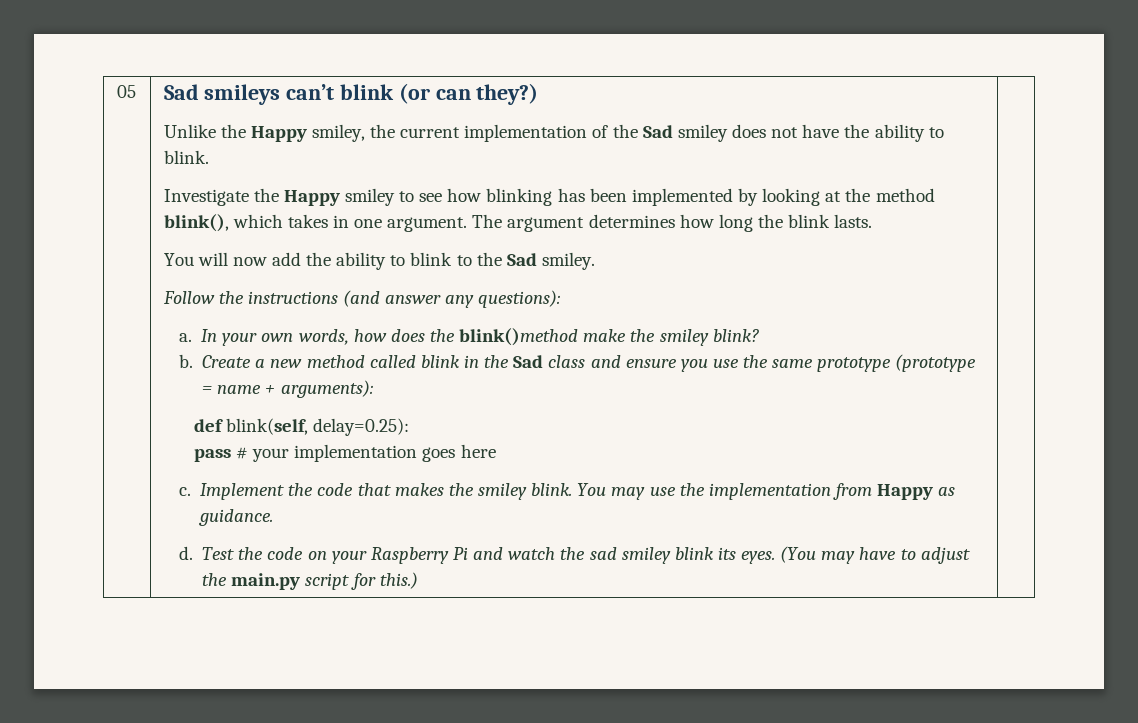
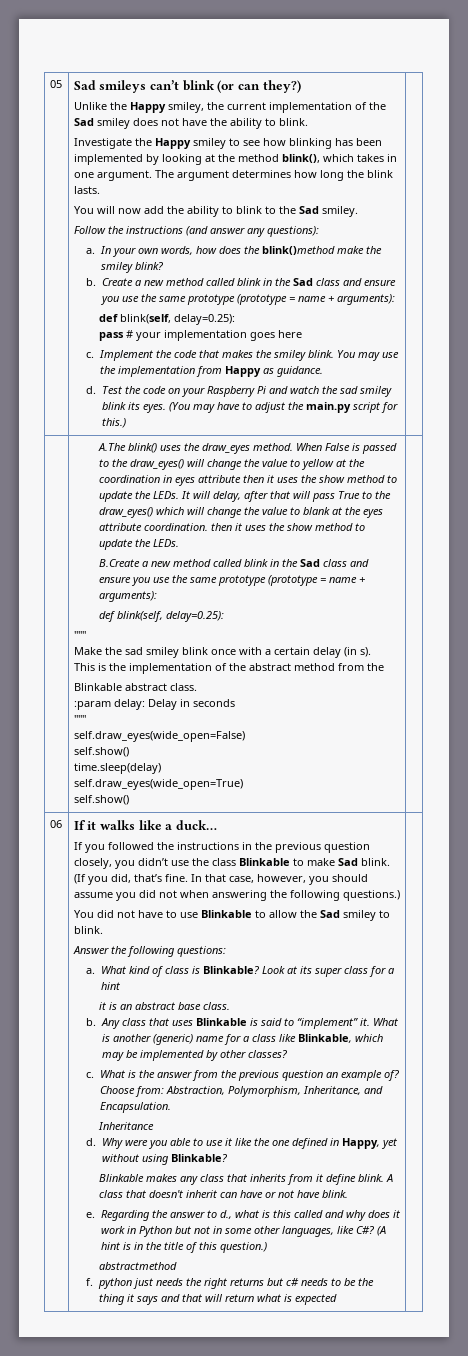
(418, 580) none -> [97,443,397,454] [98,459,365,470] [98,475,397,486] [98,491,391,502] [98,507,383,518] [98,523,365,531] [98,539,179,550] [98,559,369,567] [98,575,365,586] [98,591,157,602] [98,611,224,622] [73,631,86,639] [73,647,371,658] [73,663,384,674] [73,683,197,691] [73,699,235,710] [73,715,86,723] [73,731,245,742] [73,747,129,757] [73,763,161,774] [73,779,243,790] [73,795,129,805] [49,820,62,828] [73,820,217,830] [73,842,370,853] [73,858,390,869] [73,874,368,885] [73,890,400,901] [73,910,390,921] [73,926,103,934] [72,946,226,957] [86,966,395,977] [100,982,120,990] [98,1002,230,1010] [86,1018,398,1029] [101,1034,383,1045] [101,1050,287,1061] [86,1070,399,1081] [99,1086,383,1097] [99,1102,171,1113] [97,1122,154,1130] [86,1138,397,1149] [101,1154,227,1165] [98,1174,393,1185] [98,1190,348,1198] [86,1210,400,1221] [100,1226,386,1237] [100,1242,267,1253] [98,1262,177,1270] [86,1278,374,1289] [98,1294,337,1305] // | A.The blink() uses the draw_eyes method. When False is passed to the draw_eyes() will change the value to yellow at the coordination in eyes attribute then it uses the show method to update the LEDs. It will delay, after that will pass True to the draw_eyes() which will change the value to blank at the eyes attribute coordination. then it uses the show method to update the LEDs. // B.Create a new method called blink in the Sad class and ensure you use the same prototype (prototype = name + arguments): // def blink(self, delay=0.25): // """ // Make the sad smiley blink once with a certain delay (in s). // This is the implementation of the abstract method from the // Blinkable abstract class. // :param delay: Delay in seconds // """ // self.draw_eyes(wide_open=False) // self.show() // time.sleep(delay) // self.draw_eyes(wide_open=True) // self.show() | // 06 | If it walks like a duck… // If you followed the instructions in the previous question closely, you didn’t use the class Blinkable to make Sad blink. (If you did, that’s fine. In that case, however, you should assume you did not when answering the following questions.) // You did not have to use Blinkable to allow the Sad smiley to blink. // Answer the following questions: // a. What kind of class is Blinkable? Look at its super class for a hint // it is an abstract base class. // b. Any class that uses Blinkable is said to “implement” it. What is another (generic) name for a class like Blinkable, which may be implemented by other classes? // c. What is the answer from the previous question an example of? Choose from: Abstraction, Polymorphism, Inheritance, and Encapsulation. // Inheritance // d. Why were you able to use it like the one defined in Happy, yet without using Blinkable? // Blinkable makes any class that inherits from it define blink. A class that doesn't inherit can have or not have blink. // e. Regarding the answer to d., what is this called and why does it work in Python but not in some other languages, like C#? (A hint is in the title of this question.) // abstractmethod // f. python just needs the right returns but c# needs to be the thing it says and that will return what is expected |

